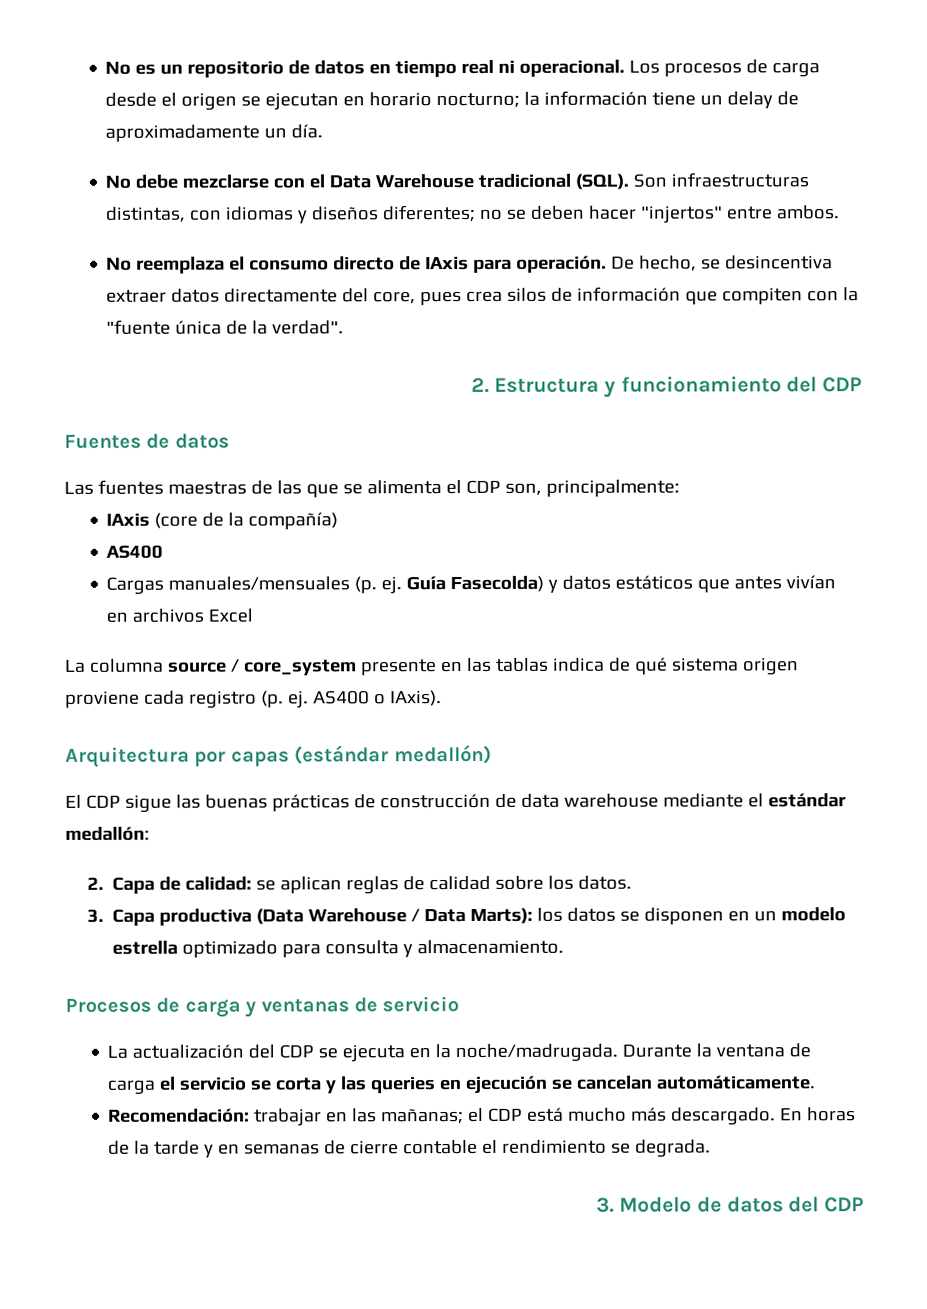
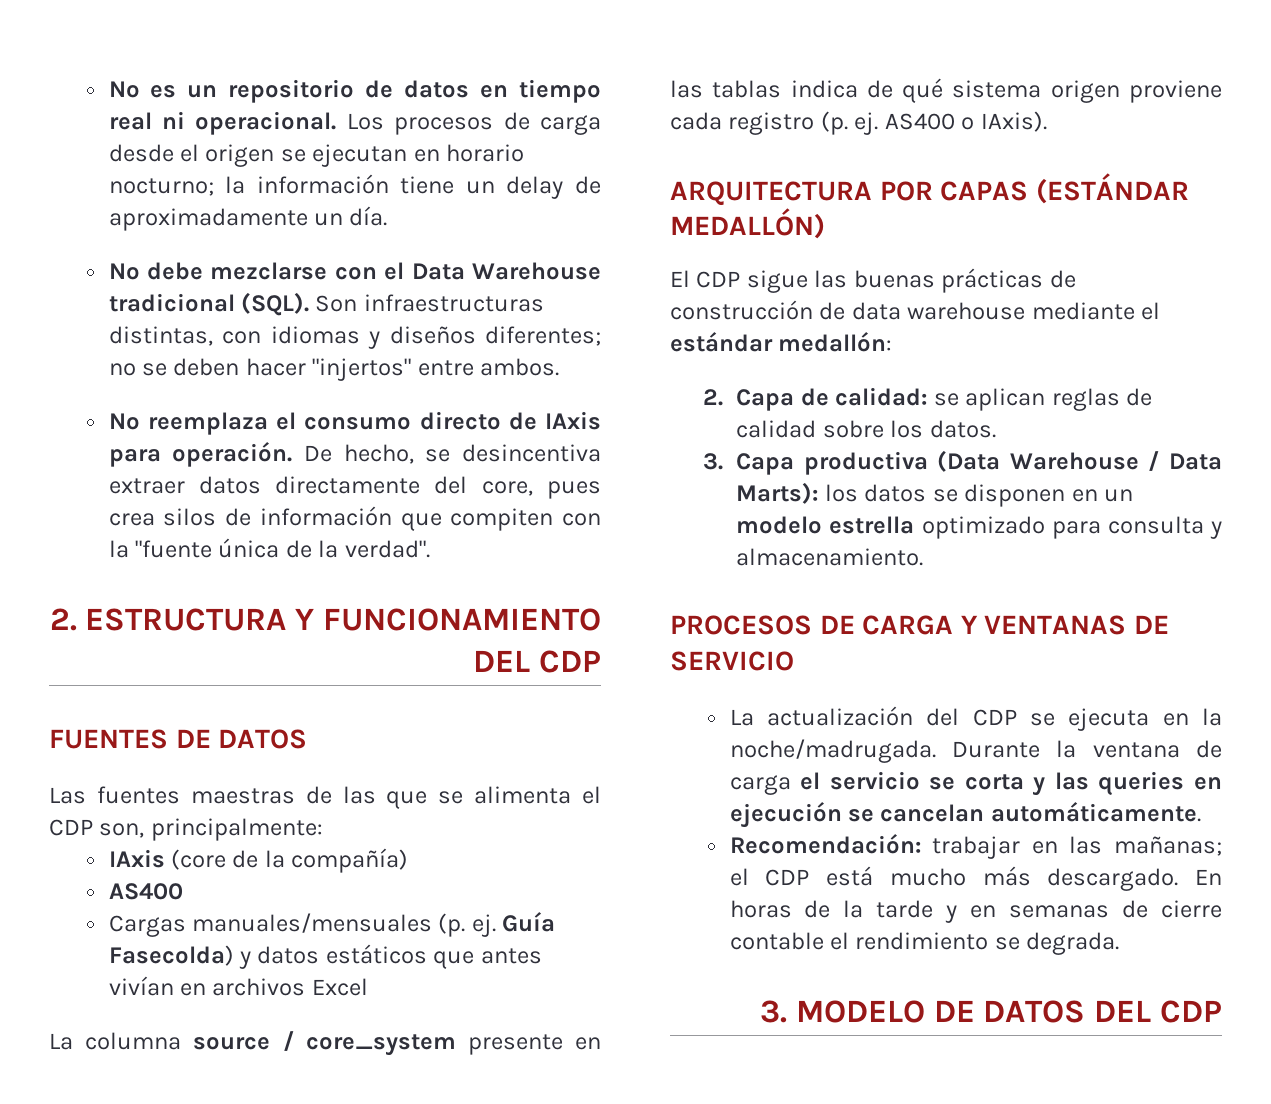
[494,376,862,398] [64,433,230,449] Estructura y funcionamiento del CDP // Fuentes de datos -> [85,608,601,631] [473,650,601,673] [49,729,308,749] ESTRUCTURA Y FUNCIONAMIENTO DEL CDP // FUENTES DE DATOS
[65,744,492,768] Arquitectura por capas (estándar medallón) -> [670,173,1189,206] [670,208,825,239] ARQUITECTURA POR CAPAS (ESTÁNDAR MEDALLÓN)
[65,996,460,1018] Procesos de carga y ventanas de servicio -> [670,615,1169,635] [670,651,794,671] PROCESOS DE CARGA Y VENTANAS DE SERVICIO
[619,1196,820,1213] Modelo de datos del -> [795,1000,1152,1023] MODELO DE DATOS DEL

